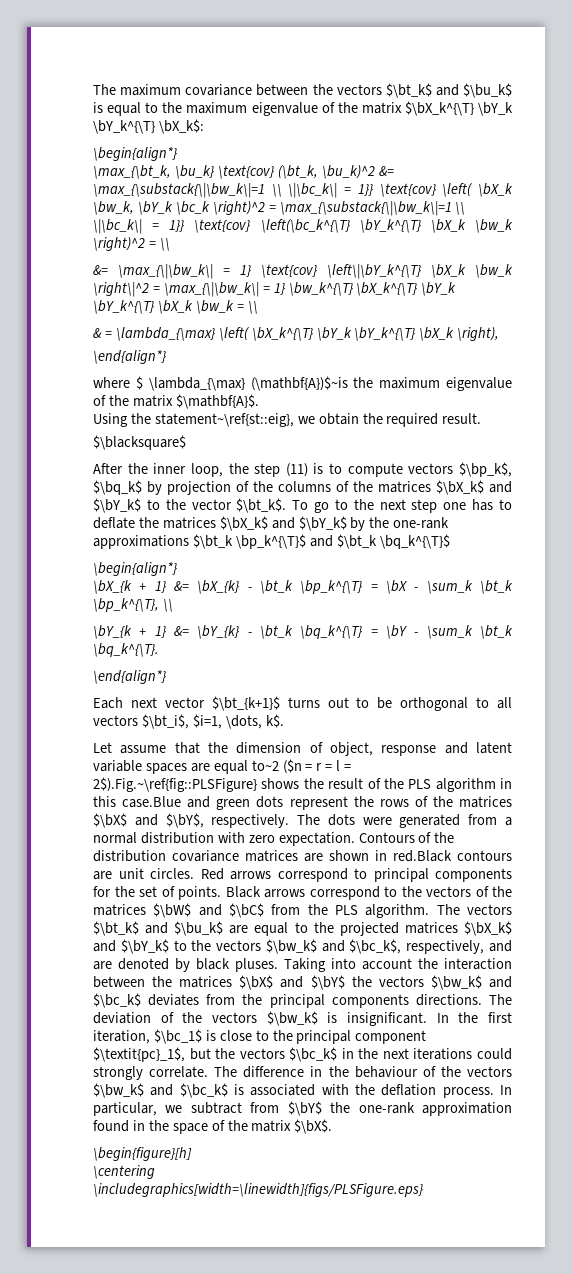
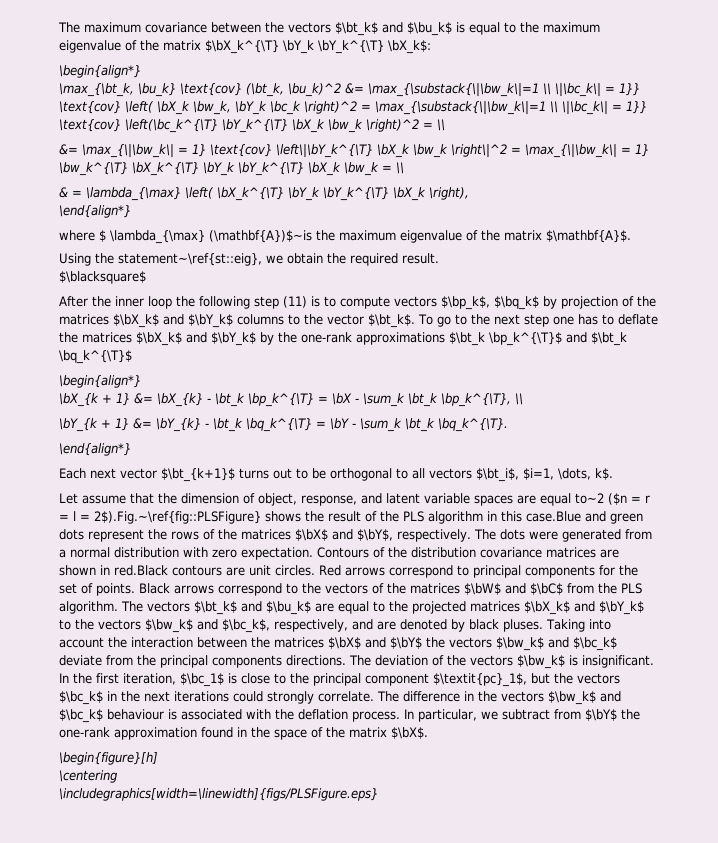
[190,463,249,477] loop, the -> [148,296,250,309] loop the following
[278,480,512,495] [93,498,141,513] columns of the matrices $\bX_k$ and $\bY_k$ -> [59,314,284,328] matrices $\bX_k$ and $\bY_k$ columns
[381,745,437,756] response -> [301,495,357,506] response,
[148,994,200,1006] deviates -> [59,655,102,666] deviate
[354,1066,512,1078] [93,1083,228,1098] behaviour of the vectors $\bw_k$ and $\bc_k$ -> [501,691,621,705] [59,709,164,723] vectors $\bw_k$ and $\bc_k$ behaviour

